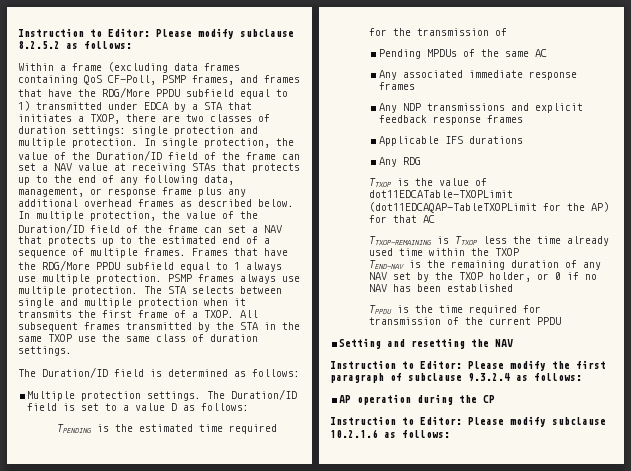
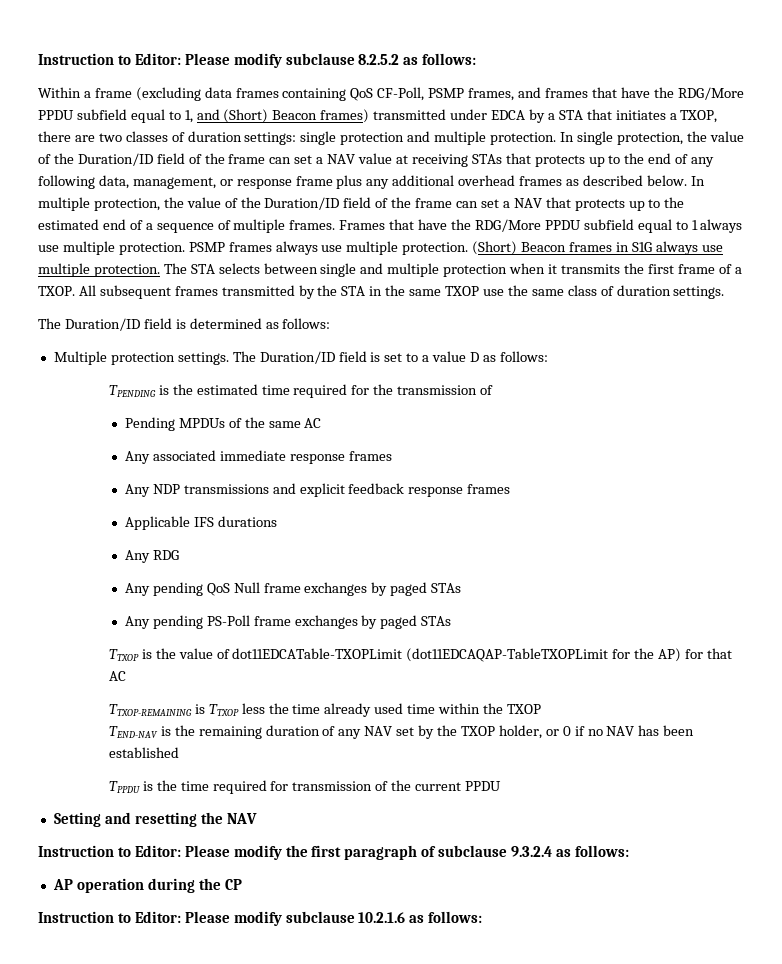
[18,101,30,111] 1) -> [184,109,370,123] 1, and (Short) Beacon frames)
(138, 291) none -> [472,241,723,255] [38,263,160,277] (Short) Beacon frames in S1G always use multiple protection.
(421, 161) none -> [124,582,462,596] [124,615,452,629] // Any pending QoS Null frame exchanges by paged STAs // Any pending PS-Poll frame exchanges by paged STAs

